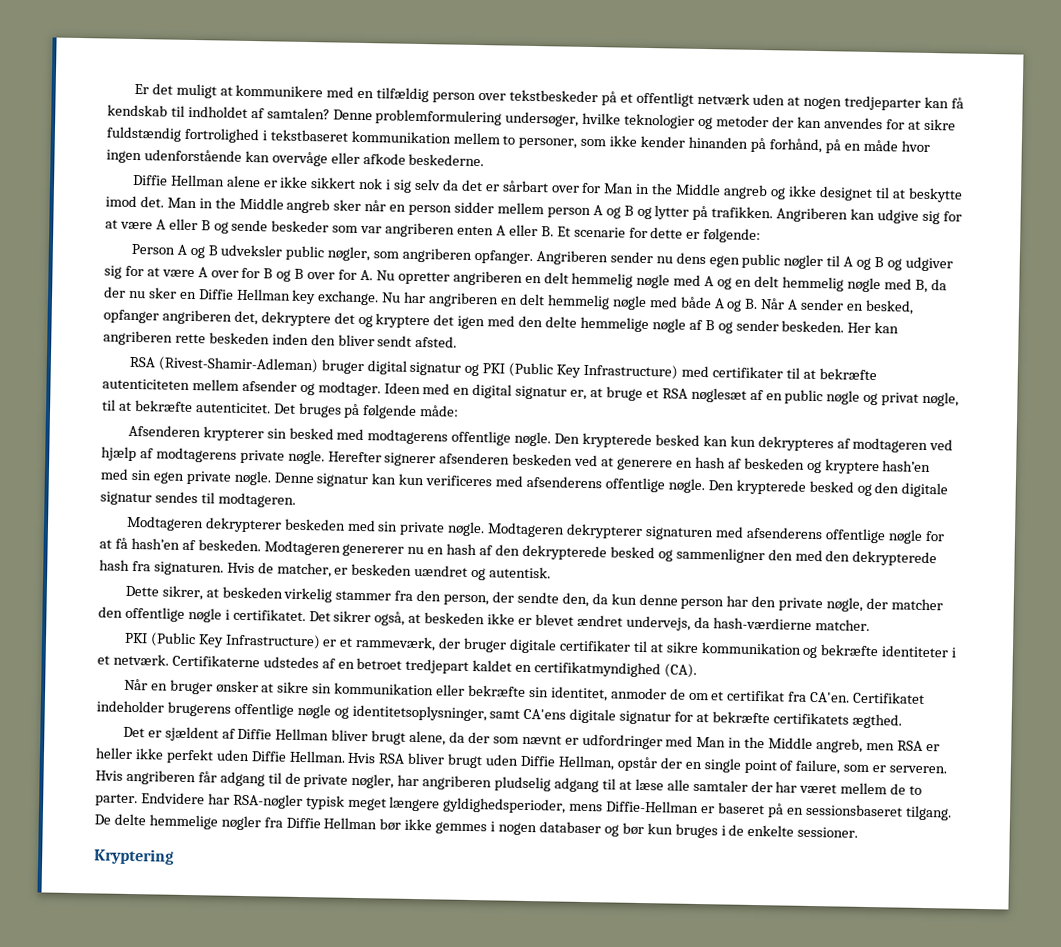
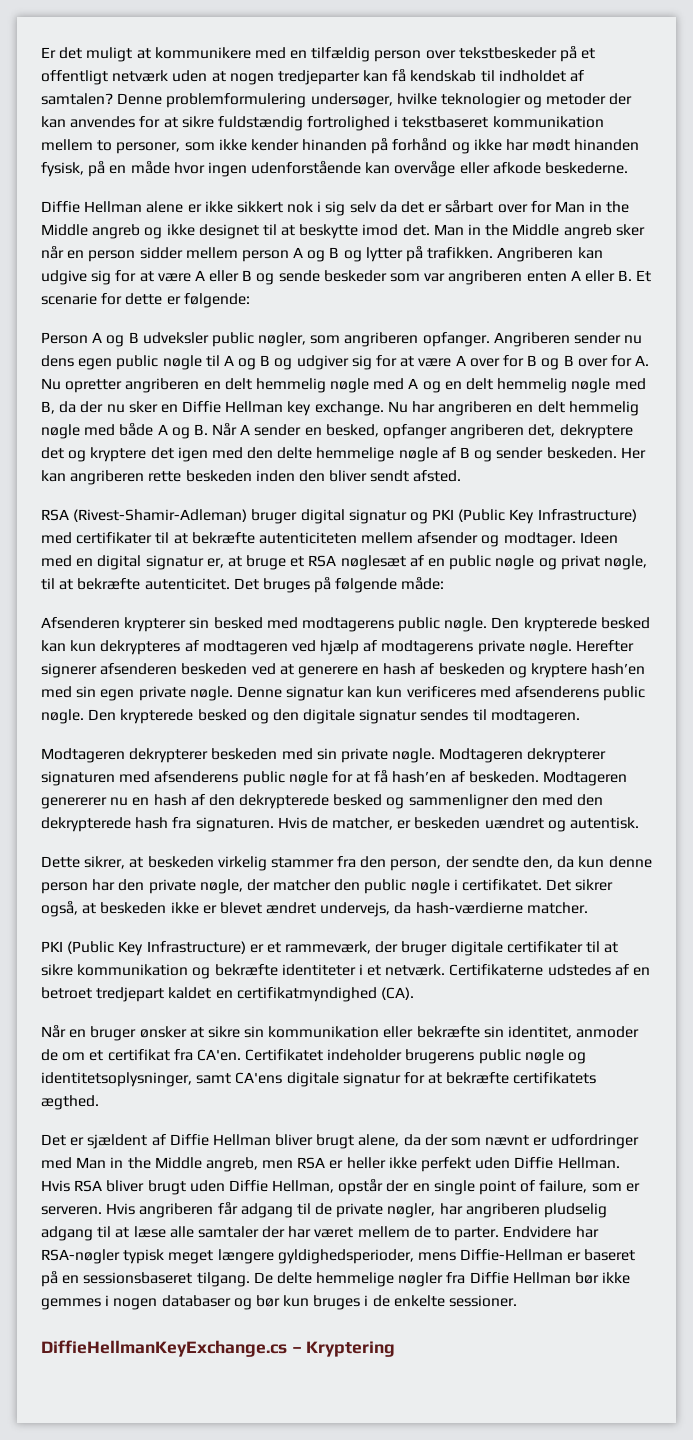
[768,138,822,154] forhånd, -> [392,138,640,154] [41,162,84,177] forhånd og ikke har mødt hinanden fysisk,
[783,254,824,270] nøgler -> [162,355,202,370] nøgle
[451,430,512,446] offentlige -> [398,617,441,632] public
[604,477,665,493] offentlige -> [603,686,646,701] public
[824,528,886,544] offentlige -> [242,771,285,786] public
[124,606,185,622] offentlige -> [364,879,407,894] public
[233,702,294,718] offentlige -> [478,1049,521,1064] public
(859, 832) none -> [41,1340,302,1357] DiffieHellmanKeyExchange.cs –

